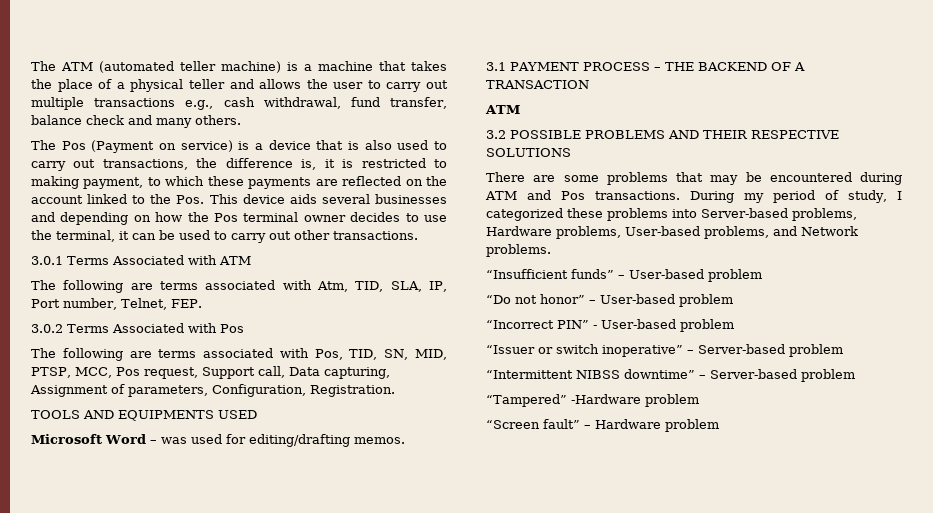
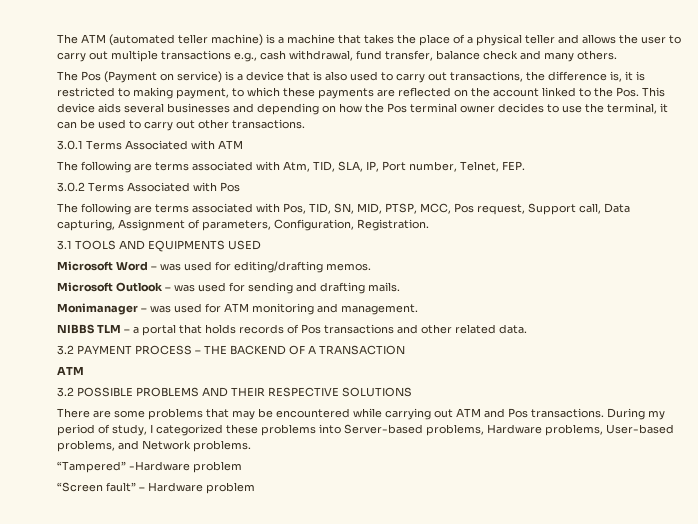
(395, 391) none -> [57,240,72,250] 3.1
[486,62,506,71] 3.1 -> [57,282,400,294] [57,303,418,315] [57,324,527,336] [57,345,74,355] Microsoft Outlook – was used for sending and drafting mails. // Monimanager – was used for ATM monitoring and management. // NIBBS TLM – a portal that holds records of Pos transactions and other related data. // 3.2
[860,172,902,185] during -> [353,408,453,420] while carrying out
[486,269,762,282] [486,294,733,307] [486,319,734,332] [486,344,843,357] [486,369,855,382] // “Insufficient funds” – User-based problem // “Do not honor” – User-based problem // “Incorrect PIN” - User-based problem // “Issuer or switch inoperative” – Server-based problem // “Intermittent NIBSS downtime” – Server-based problem -> (251, 446) none

